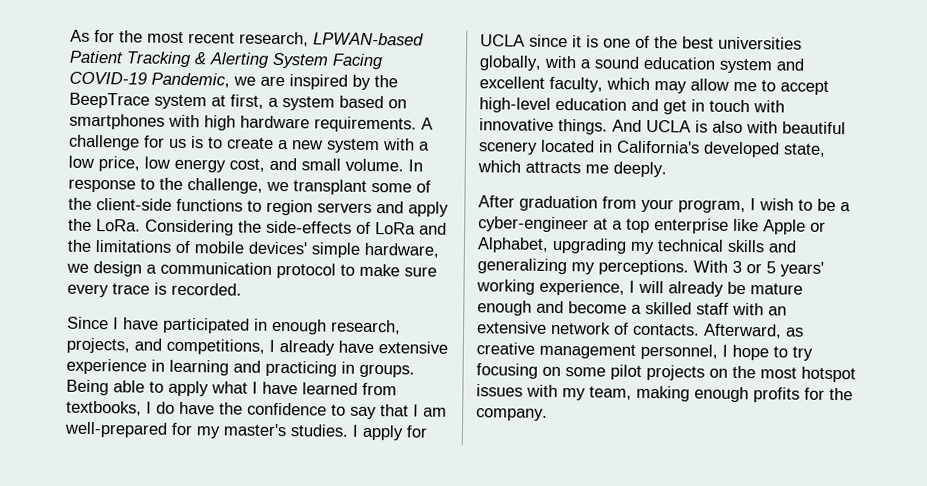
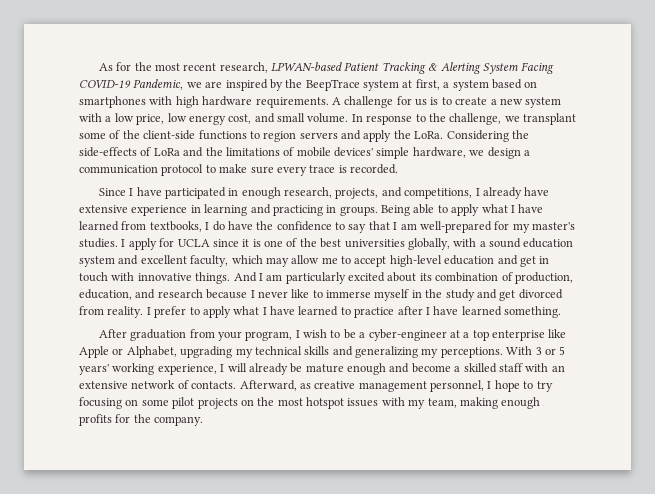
[646,119,846,135] [478,139,826,158] [477,160,667,178] UCLA is also with beautiful scenery located in California's developed state, which attracts me deeply. -> [258,272,573,284] [79,289,563,301] [79,306,561,318] I am particularly excited about its combination of production, education, and research because I never like to immerse myself in the study and get divorced from reality. I prefer to apply what I have learned to practice after I have learned something.

